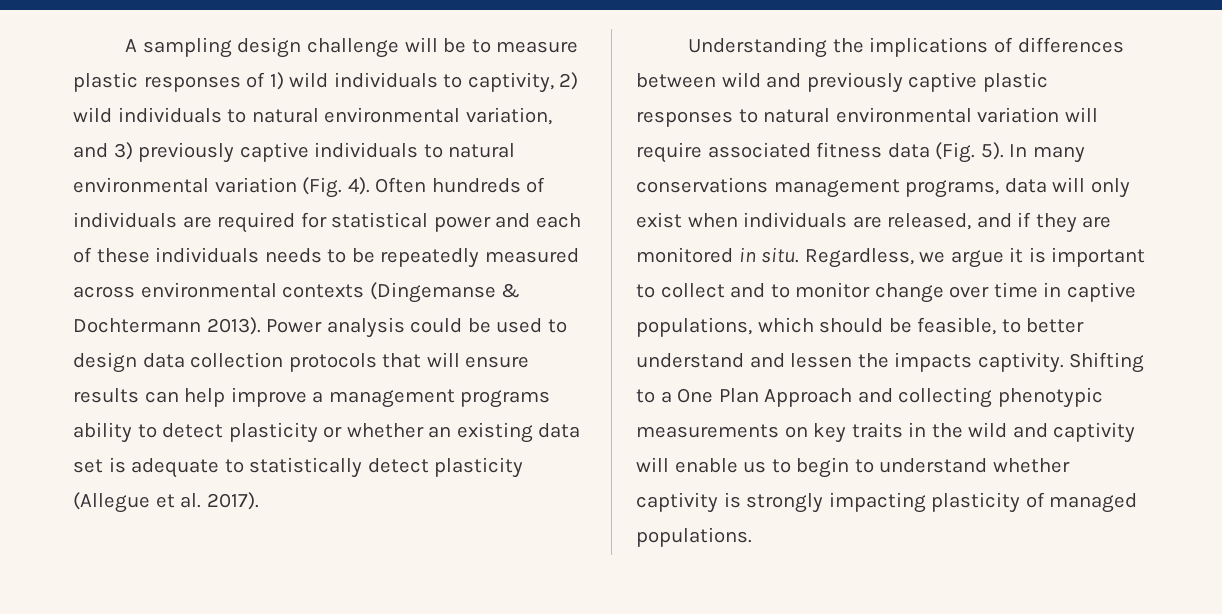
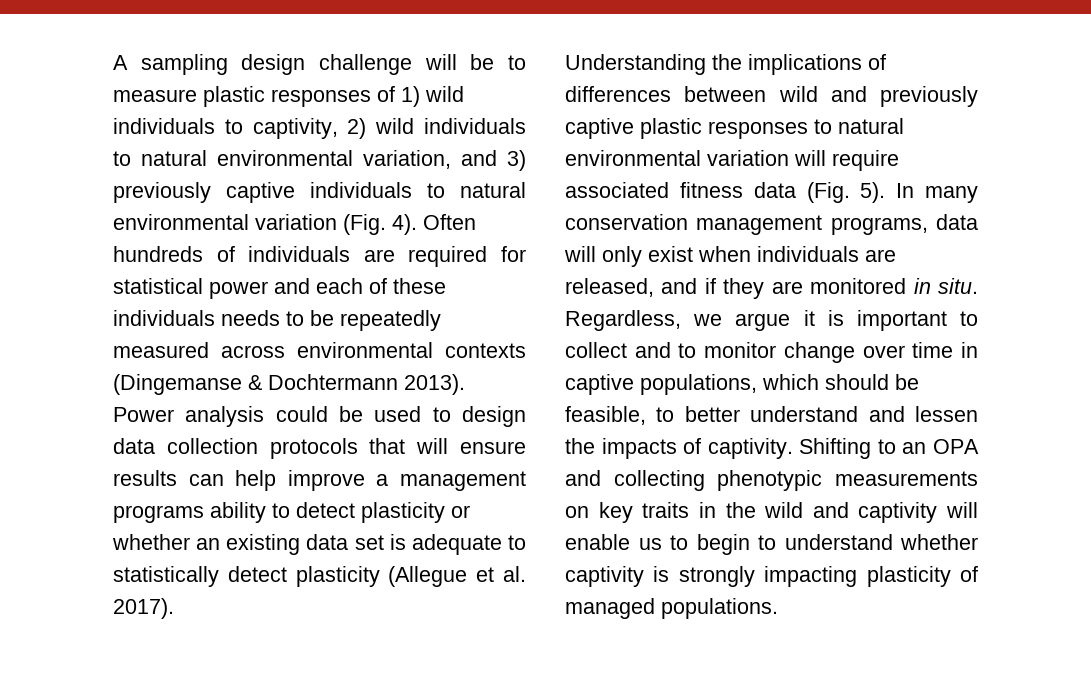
[636,177,768,193] conservations -> [565,214,688,230] conservation
(973, 362) none -> [683,438,702,454] of
[660,388,853,407] a One Plan Approach -> [902,439,979,454] an OPA

